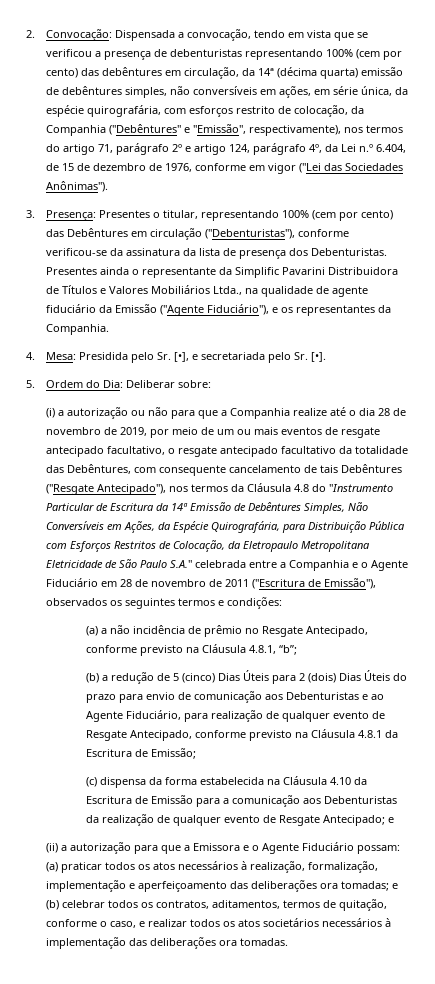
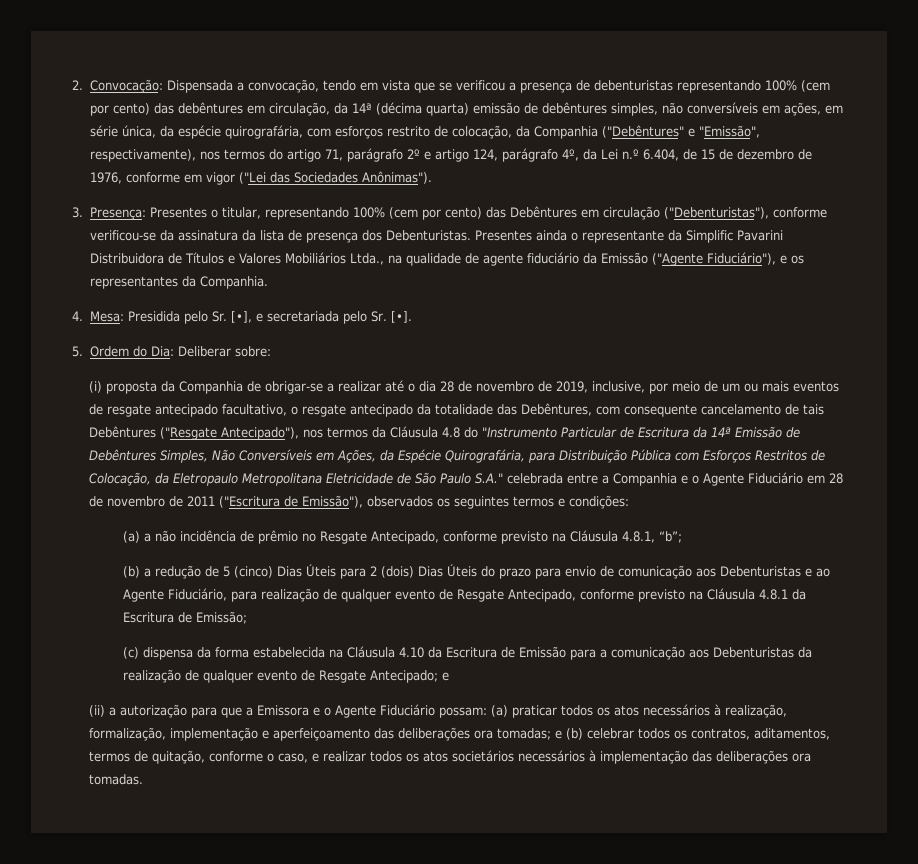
[58,407,328,419] a autorização ou não para que a Companhia realize -> [106,381,382,394] proposta da Companhia de obrigar-se a realizar
(148, 431) none -> [592,381,646,393] inclusive,
[281,446,337,454] facultativo -> (414, 410) none

